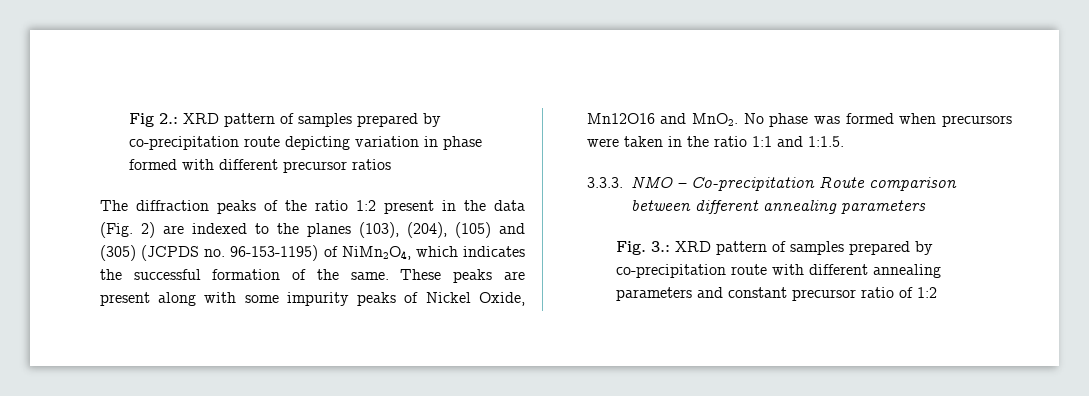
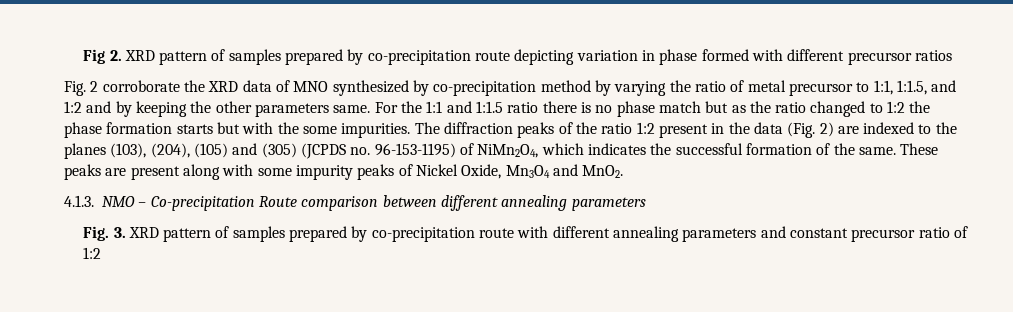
[158,113,178,124] 2.: -> [109,50,122,61] 2.
(391, 164) none -> [64,80,957,96] [64,101,931,117] [64,122,411,138] Fig. 2 corroborate the XRD data of MNO synthesized by co-precipitation method by varying the ratio of metal precursor to 1:1, 1:1.5, and 1:2 and by keeping the other parameters same. For the 1:1 and 1:1.5 ratio there is no phase match but as the ratio changed to 1:2 the phase formation starts but with the some impurities.
[586,113,655,124] Mn12O16 -> [505,165,550,178] Mn3O4
[743,113,1012,127] [586,136,844,147] [586,177,623,188] No phase was formed when precursors were taken in the ratio 1:1 and 1:1.5. // 3.3.3. -> [64,195,95,207] // 4.1.3.
[650,241,670,252] 3.: -> [113,227,126,238] 3.

